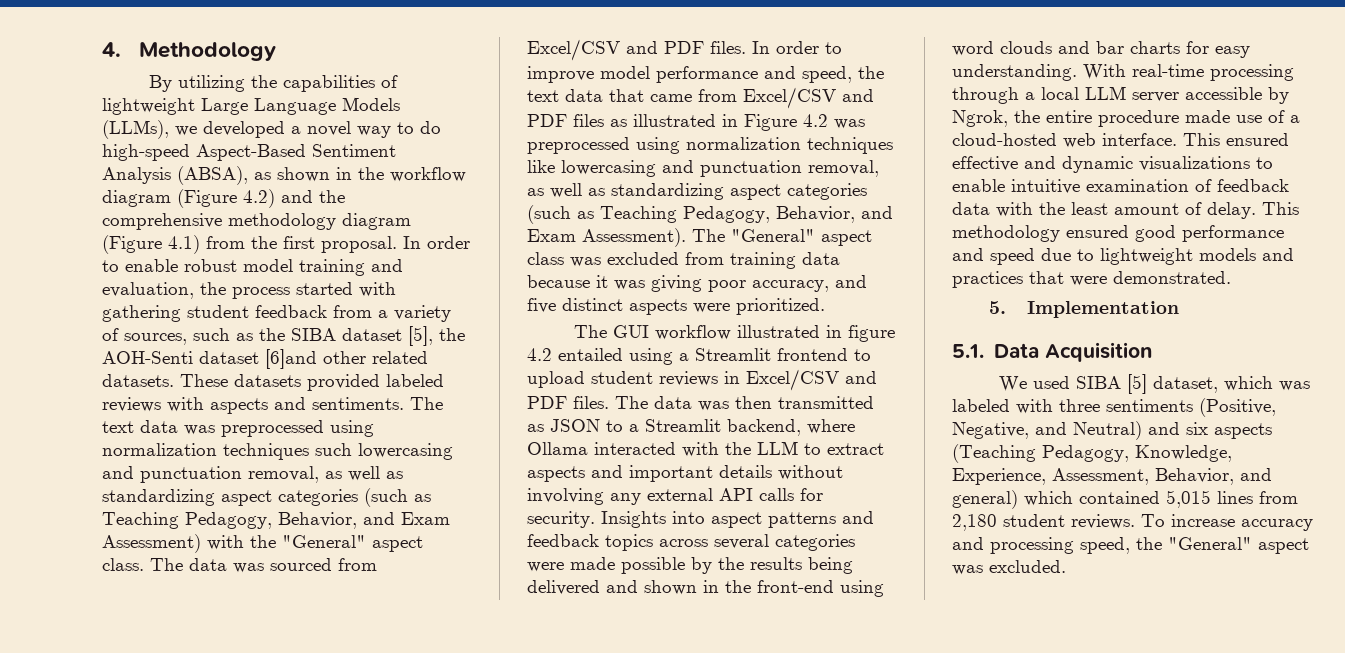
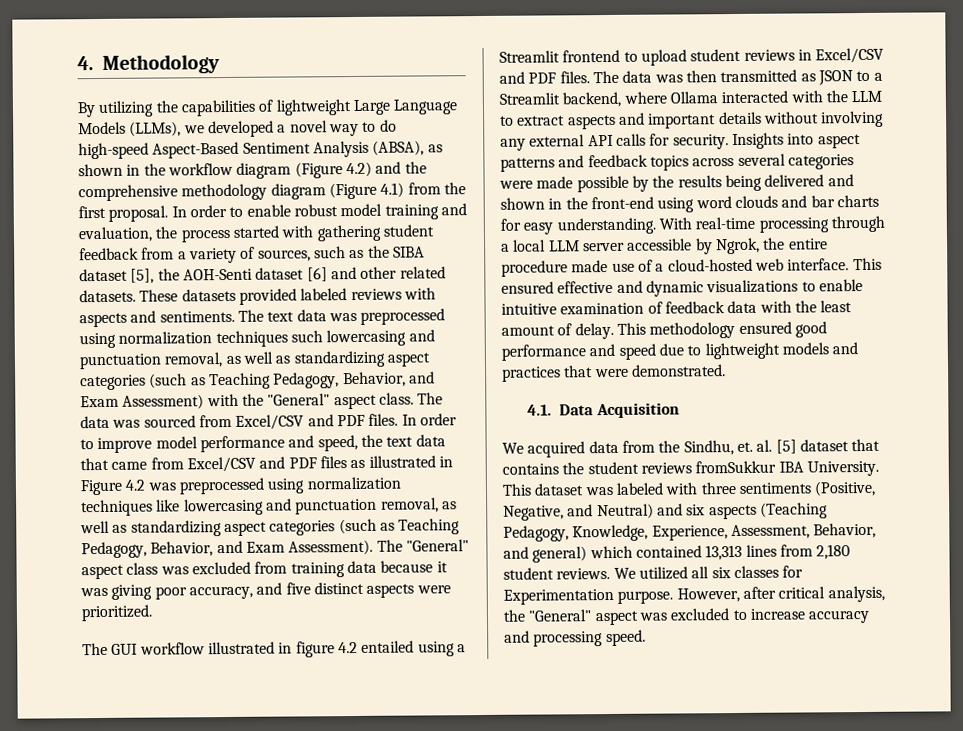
[265,349,317,369] [6]and -> [306,266,357,282] [6] and
[989,301,1179,318] [952,344,984,358] 5. Implementation // 5.1. -> [527,404,553,416] 4.1.
[1032,374,1273,394] used SIBA [5] dataset, which -> [527,438,881,458] [502,460,879,477] [502,483,585,496] acquired data from the Sindhu, et. al. [5] dataset that contains the student reviews fromSukkur IBA University. This dataset
[1166,490,1211,508] 5,015 -> [705,544,743,561] 13,313
[1141,514,1313,531] [952,537,1309,554] [952,560,1066,575] To increase accuracy and processing speed, the "General" aspect was excluded. -> [613,565,804,580] [503,585,885,605] [503,608,871,626] [504,629,646,647] We utilized all six classes for Experimentation purpose. However, after critical analysis, the "General" aspect was excluded to increase accuracy and processing speed.

